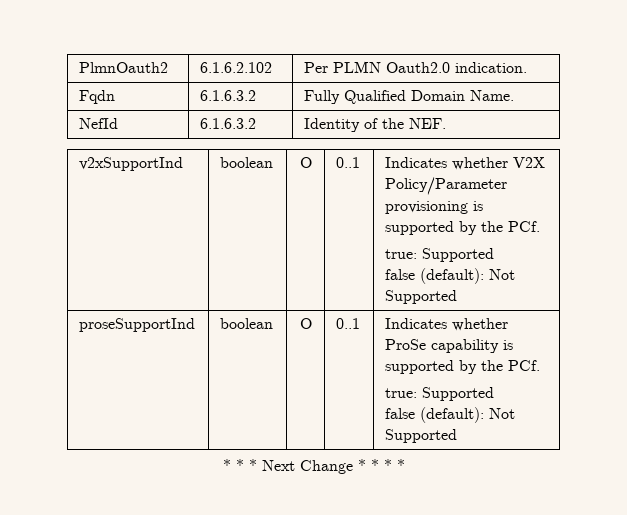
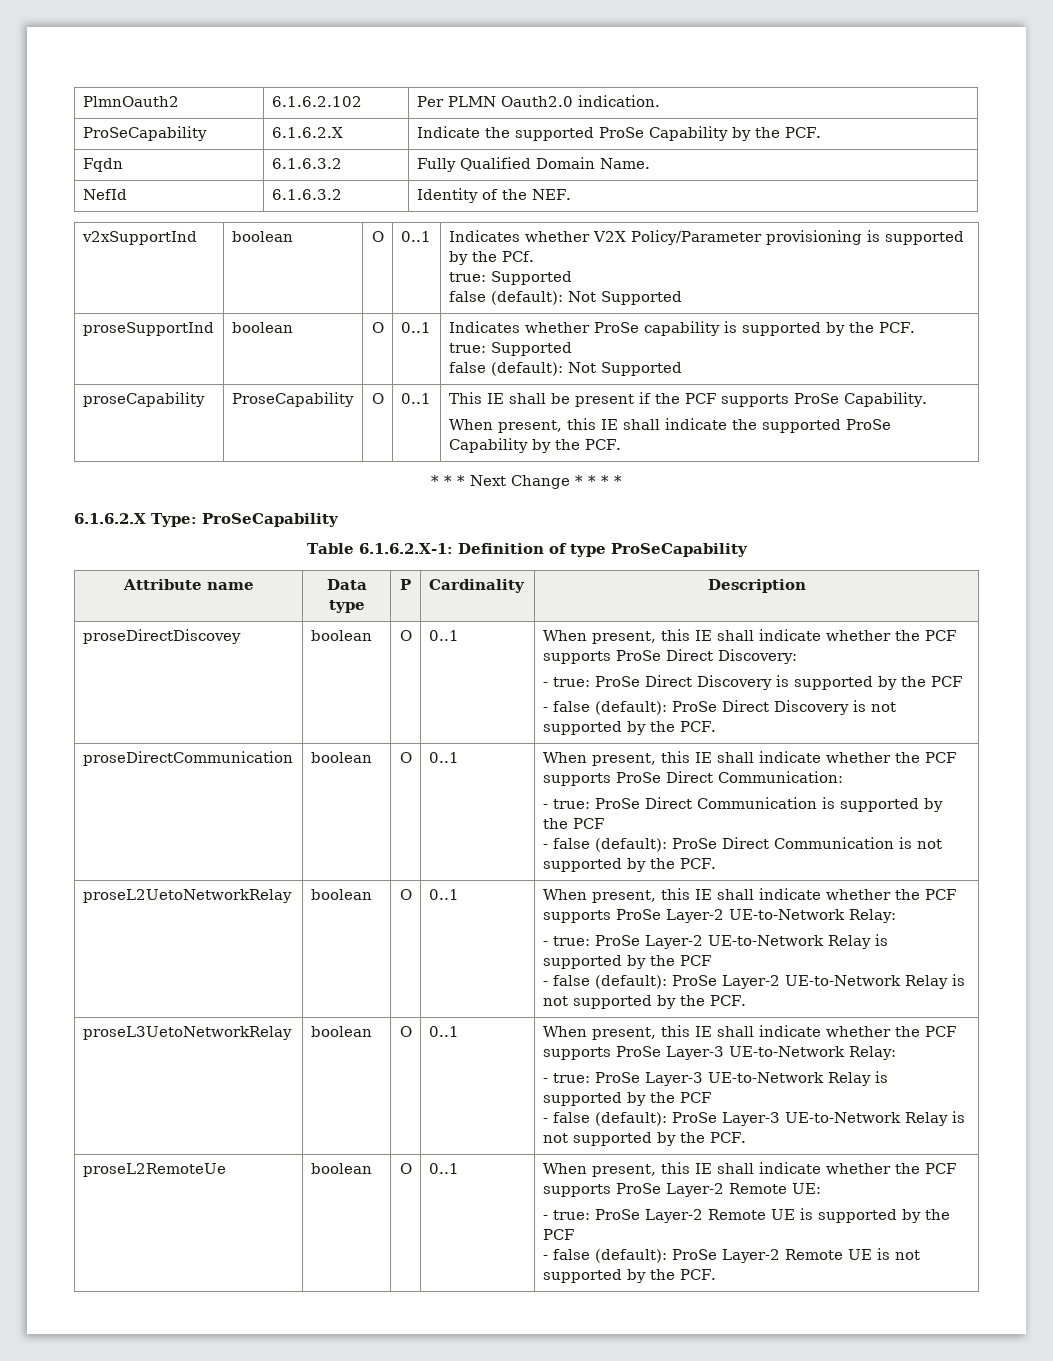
(528, 67) none -> [82,126,207,141] [271,127,343,138] [416,126,821,141] // ProSeCapability | 6.1.6.2.X | Indicate the supported ProSe Capability by the PCF.
[508,360,541,371] [385,387,495,401] [385,407,516,423] [385,429,458,443] PCf. // true: Supported // false (default): Not Supported -> [878,322,915,333] [448,342,572,356] [448,362,682,376] [82,392,205,407] [231,392,354,407] [371,393,384,404] [400,393,431,404] [448,392,927,407] [448,418,891,433] [448,438,621,453] PCF. // true: Supported // false (default): Not Supported // proseCapability | ProseCapability | O | 0..1 | This IE shall be present if the PCF supports ProSe Capability. // When present, this IE shall indicate the supported ProSe Capability by the PCF.
(405, 465) none -> [74,513,339,527] [306,543,748,557] [122,579,254,590] [326,579,367,590] [328,600,365,613] [400,579,411,590] [428,579,525,593] [707,579,806,593] [82,629,241,644] [310,630,372,641] [399,630,412,641] [428,630,459,641] [542,629,956,644] [542,649,797,664] [542,675,962,690] [542,700,896,715] [542,721,716,735] [82,751,293,766] [310,752,372,763] [399,752,412,763] [428,752,459,763] [542,751,956,766] [542,771,843,786] [542,797,943,812] [542,818,604,829] [542,837,942,852] [542,858,716,872] [82,889,292,903] [310,889,372,900] [399,889,412,900] [428,889,459,900] [542,888,956,903] [542,909,896,923] [542,934,888,949] [542,955,711,969] [542,974,965,989] [542,995,746,1009] [82,1026,292,1040] [310,1026,372,1037] [399,1026,412,1037] [428,1026,459,1037] [542,1025,956,1040] [542,1046,896,1060] [542,1071,888,1086] [542,1092,711,1106] [542,1111,965,1126] [542,1132,746,1146] [82,1163,226,1177] [310,1163,372,1174] [399,1163,412,1174] [428,1163,459,1174] [542,1162,956,1177] [542,1183,821,1197] [542,1208,950,1223] [542,1229,574,1240] [542,1248,920,1263] [542,1269,716,1283] // 6.1.6.2.X Type: ProSeCapability // Table 6.1.6.2.X-1: Definition of type ProSeCapability // Attribute name | Data type | P | Cardinality | Description // proseDirectDiscovey | boolean | O | 0..1 | When present, this IE shall indicate whether the PCF supports ProSe Direct Discovery: // - true: ProSe Direct Discovery is supported by the PCF // - false (default): ProSe Direct Discovery is not supported by the PCF. // proseDirectCommunication | boolean | O | 0..1 | When present, this IE shall indicate whether the PCF supports ProSe Direct Communication: // - true: ProSe Direct Communication is supported by the PCF // - false (default): ProSe Direct Communication is not supported by the PCF. // proseL2UetoNetworkRelay | boolean | O | 0..1 | When present, this IE shall indicate whether the PCF supports ProSe Layer-2 UE-to-Network Relay: // - true: ProSe Layer-2 UE-to-Network Relay is supported by the PCF // - false (default): ProSe Layer-2 UE-to-Network Relay is not supported by the PCF. // proseL3UetoNetworkRelay | boolean | O | 0..1 | When present, this IE shall indicate whether the PCF supports ProSe Layer-3 UE-to-Network Relay: // - true: ProSe Layer-3 UE-to-Network Relay is supported by the PCF // - false (default): ProSe Layer-3 UE-to-Network Relay is not supported by the PCF. // proseL2RemoteUe | boolean | O | 0..1 | When present, this IE shall indicate whether the PCF supports ProSe Layer-2 Remote UE: // - true: ProSe Layer-2 Remote UE is supported by the PCF // - false (default): ProSe Layer-2 Remote UE is not supported by the PCF.

